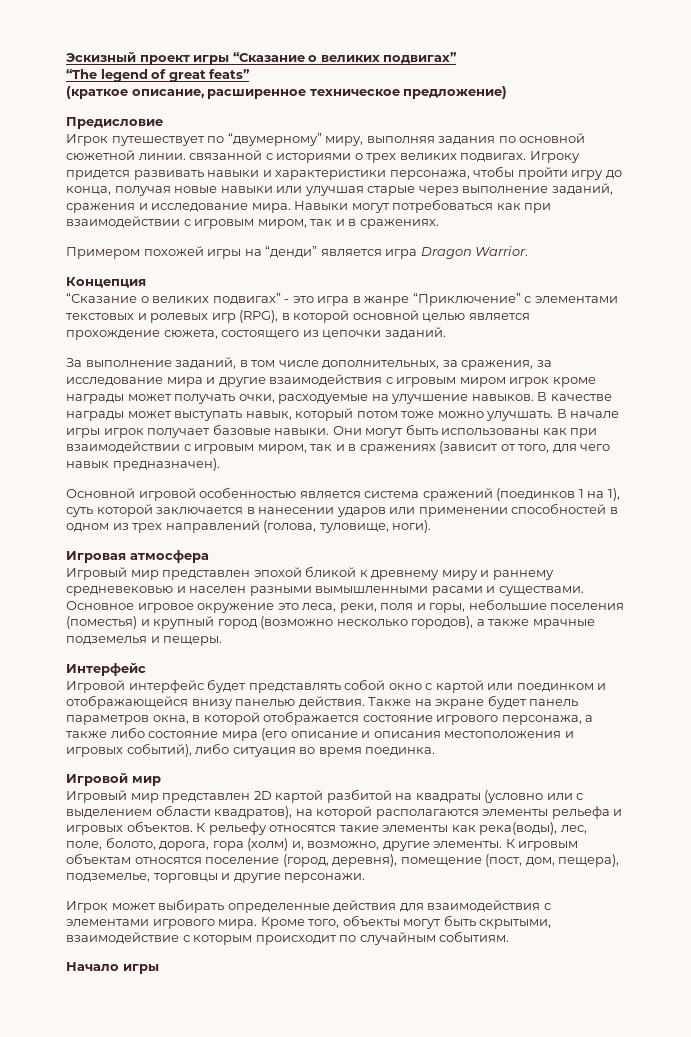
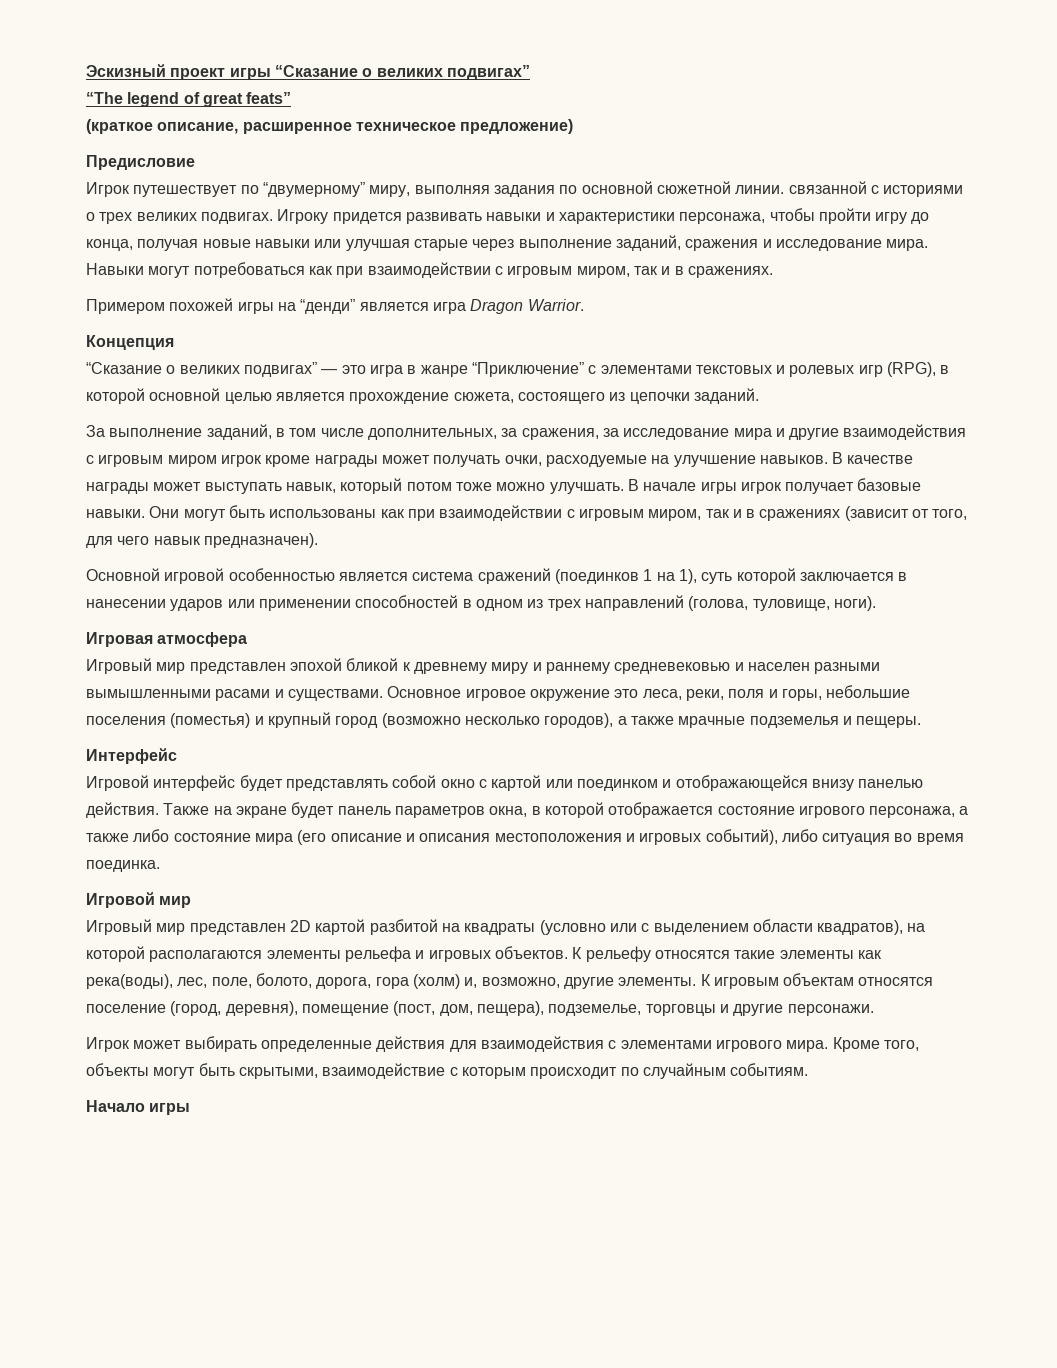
[284,299,290,303] - -> [321,369,338,374] —

